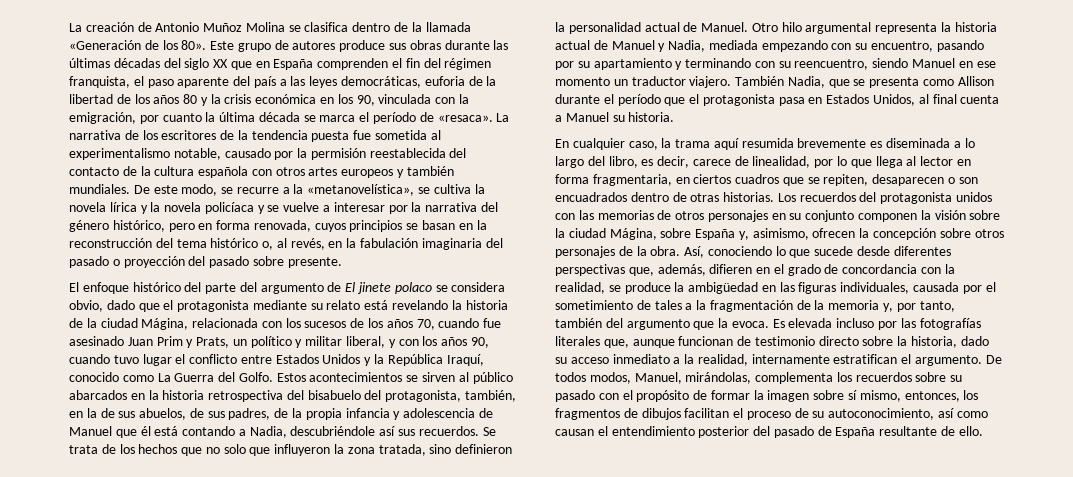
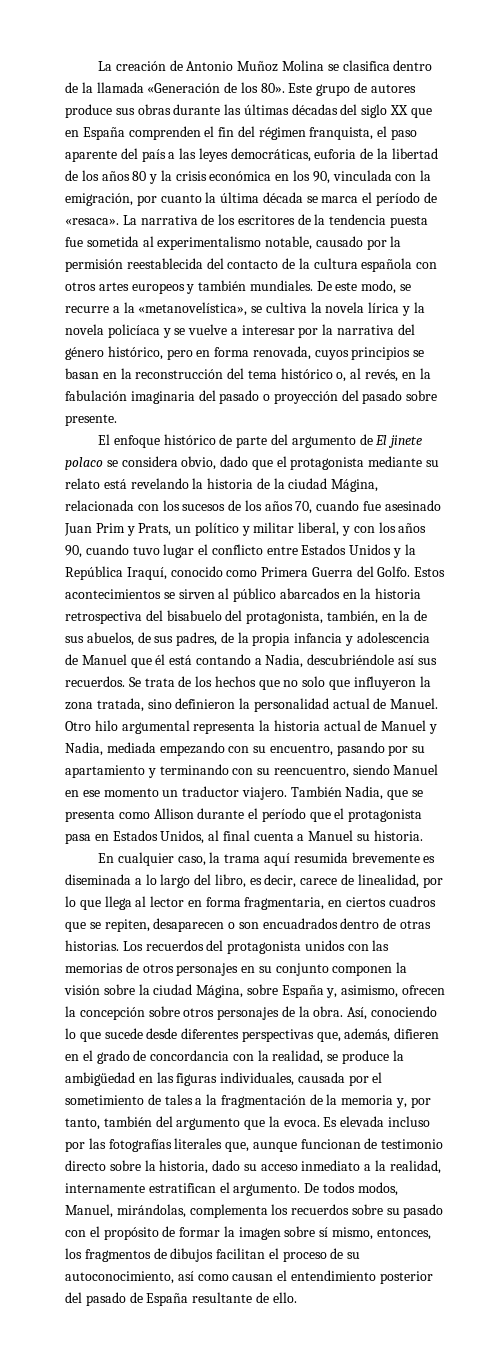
[184,282,202,292] del -> [219,434,233,445] de
[157,373,171,382] La -> [261,567,309,577] Primera

